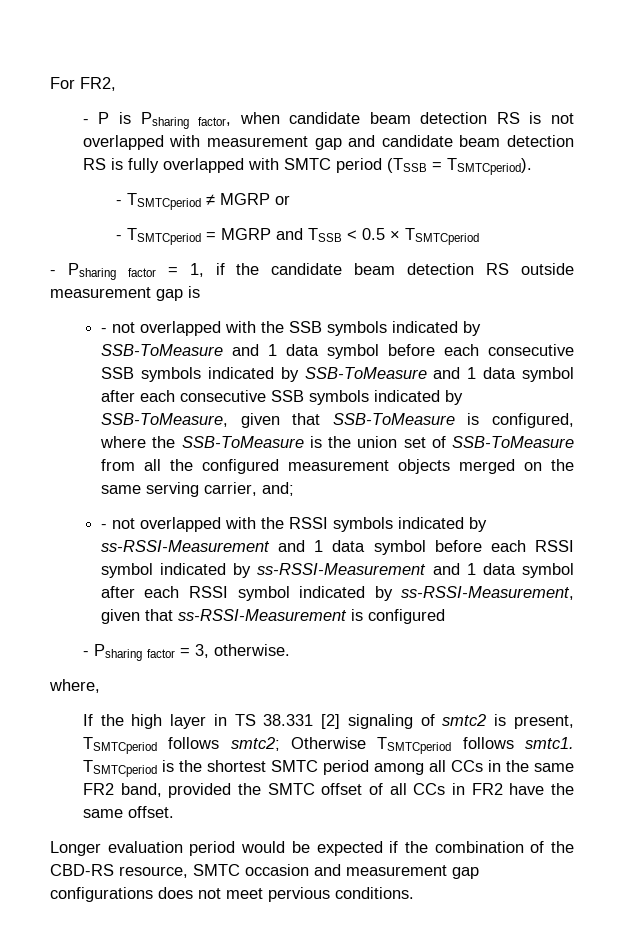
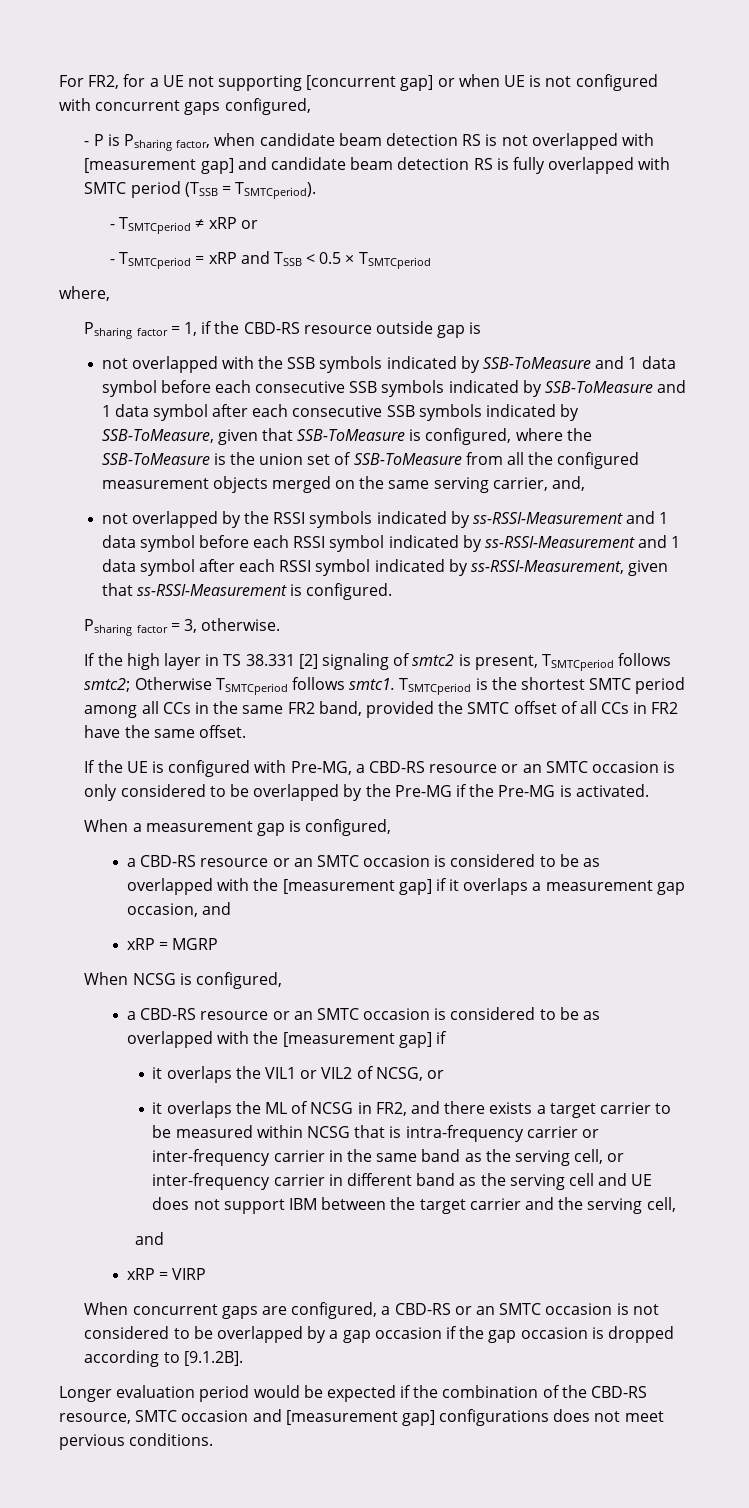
(116, 84) none -> [123,74,658,91] [59,98,311,115] for a UE not supporting [concurrent gap] or when UE is not configured with concurrent gaps configured,
[207,136,342,150] measurement gap -> [84,158,234,174] [measurement gap]
[219,193,270,205] MGRP -> [208,217,237,229] xRP
[220,228,271,240] MGRP -> [208,252,237,264] xRP
[50,270,56,275] - -> [59,286,110,301] where, //
[271,263,575,275] [50,287,151,298] candidate beam detection RS outside measurement -> [243,321,433,334] CBD-RS resource outside
[100,328,107,333] - -> (482, 328) none
[261,482,294,496] [100,517,256,532] and; // - not overlapped with -> [552,476,586,491] [101,511,241,528] and, // not overlapped by
[367,609,445,624] [82,651,89,656] configured // - -> [306,583,393,600] configured. //
[49,679,100,693] // where, -> (281, 624) none
(174, 812) none -> [84,760,676,777] [84,784,649,801] [84,819,392,836] [127,854,601,867] [127,878,685,895] [127,902,232,917] [127,938,219,950] [84,972,283,989] [127,1007,601,1020] [127,1031,447,1048] [152,1066,444,1083] [152,1101,672,1118] [152,1125,599,1142] [152,1149,625,1166] [152,1173,653,1190] [152,1197,676,1214] [135,1232,165,1245] [127,1268,207,1280] [84,1302,659,1319] [84,1326,674,1343] [84,1350,243,1367] // If the UE is configured with Pre-MG, a CBD-RS resource or an SMTC occasion is only considered to be overlapped by the Pre-MG if the Pre-MG is activated. // When a measurement gap is configured, // a CBD-RS resource or an SMTC occasion is considered to be as overlapped with the [measurement gap] if it overlaps a measurement gap occasion, and // xRP = MGRP // When NCSG is configured, // a CBD-RS resource or an SMTC occasion is considered to be as overlapped with the [measurement gap] if // it overlaps the VIL1 or VIL2 of NCSG, or // it overlaps the ML of NCSG in FR2, and there exists a target carrier to be measured within NCSG that is intra-frequency carrier or inter-frequency carrier in the same band as the serving cell, or inter-frequency carrier in different band as the serving cell and UE does not support IBM between the target carrier and the serving cell, // and // xRP = VIRP // When concurrent gaps are configured, a CBD-RS or an SMTC occasion is not considered to be overlapped by a gap occasion if the gap occasion is dropped according to [9.1.2B].
[346,865,479,879] measurement gap -> [285,1410,435,1426] [measurement gap]

